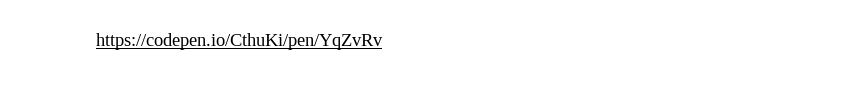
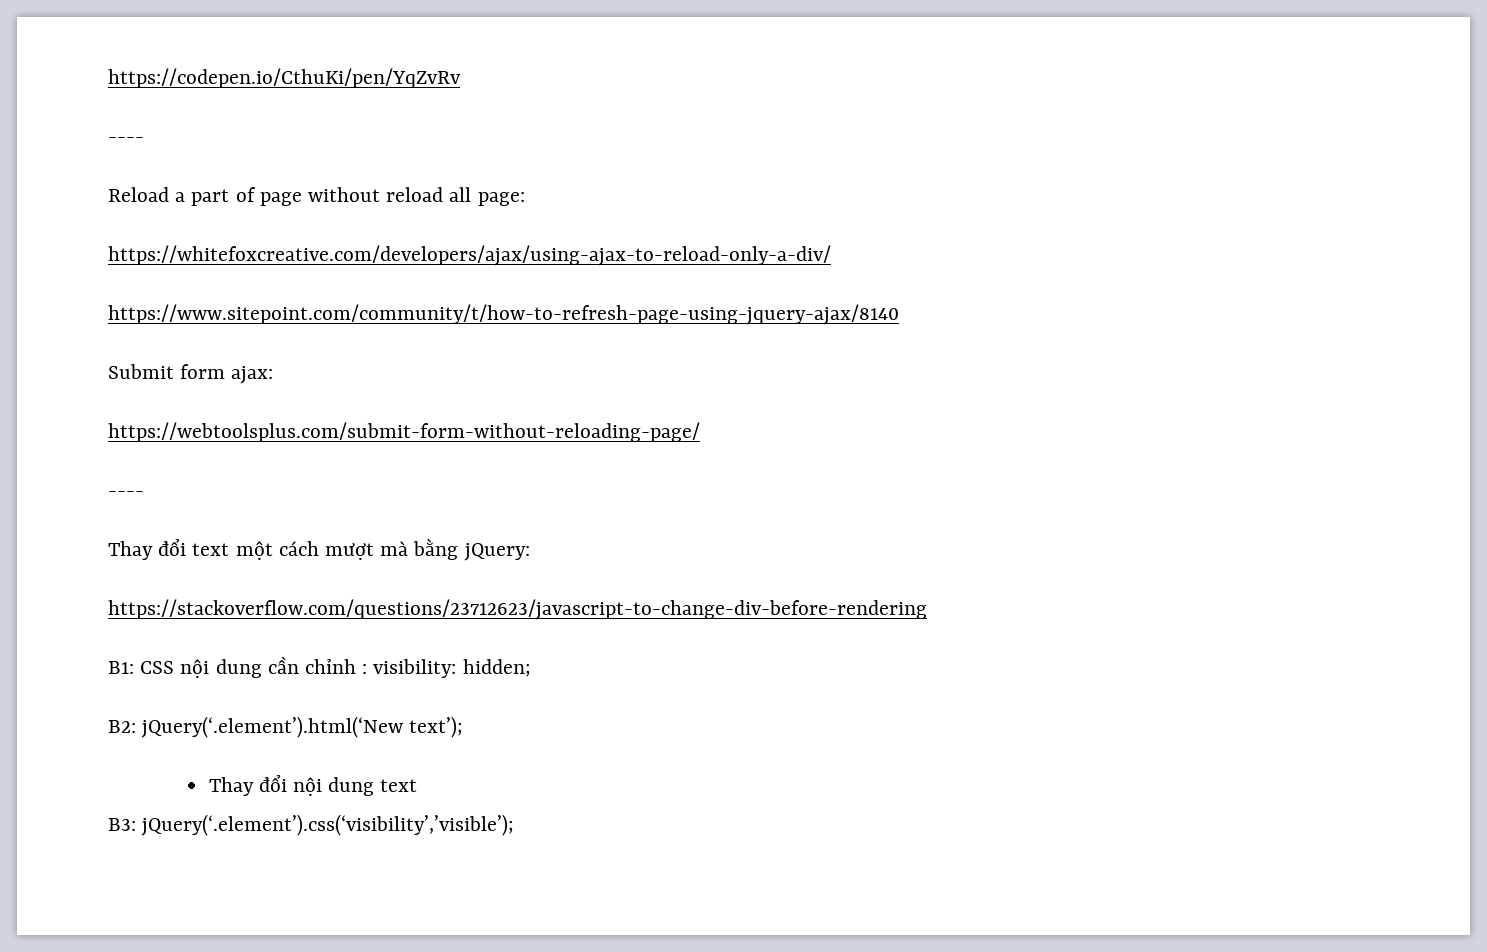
(383, 41) none -> [108,137,144,143] [108,187,525,206] [108,245,831,266] [108,304,899,325] [108,364,274,384] [108,422,700,442] [108,491,144,497] [108,538,530,561] [108,599,927,620] [108,656,531,678] [108,716,464,738] [208,775,418,796] [108,814,515,836] // ---- // Reload a part of page without reload all page: // https://whitefoxcreative.com/developers/ajax/using-ajax-to-reload-only-a-div/ // https://www.sitepoint.com/community/t/how-to-refresh-page-using-jquery-ajax/8140 // Submit form ajax: // https://webtoolsplus.com/submit-form-without-reloading-page/ // ---- // Thay đổi text một cách mượt mà bằng jQuery: // https://stackoverflow.com/questions/23712623/javascript-to-change-div-before-rendering // B1: CSS nội dung cần chỉnh : visibility: hidden; // B2: jQuery(‘.element’).html(‘New text’); // Thay đổi nội dung text // B3: jQuery(‘.element’).css(‘visibility’,’visible’);

